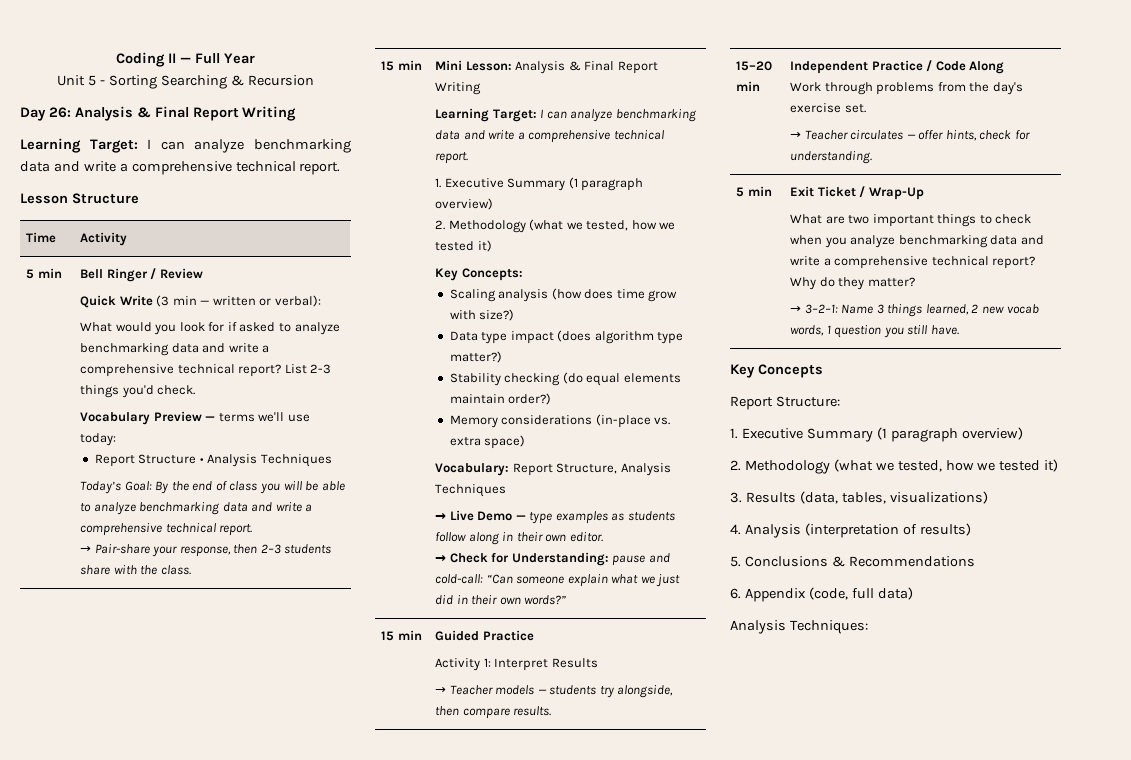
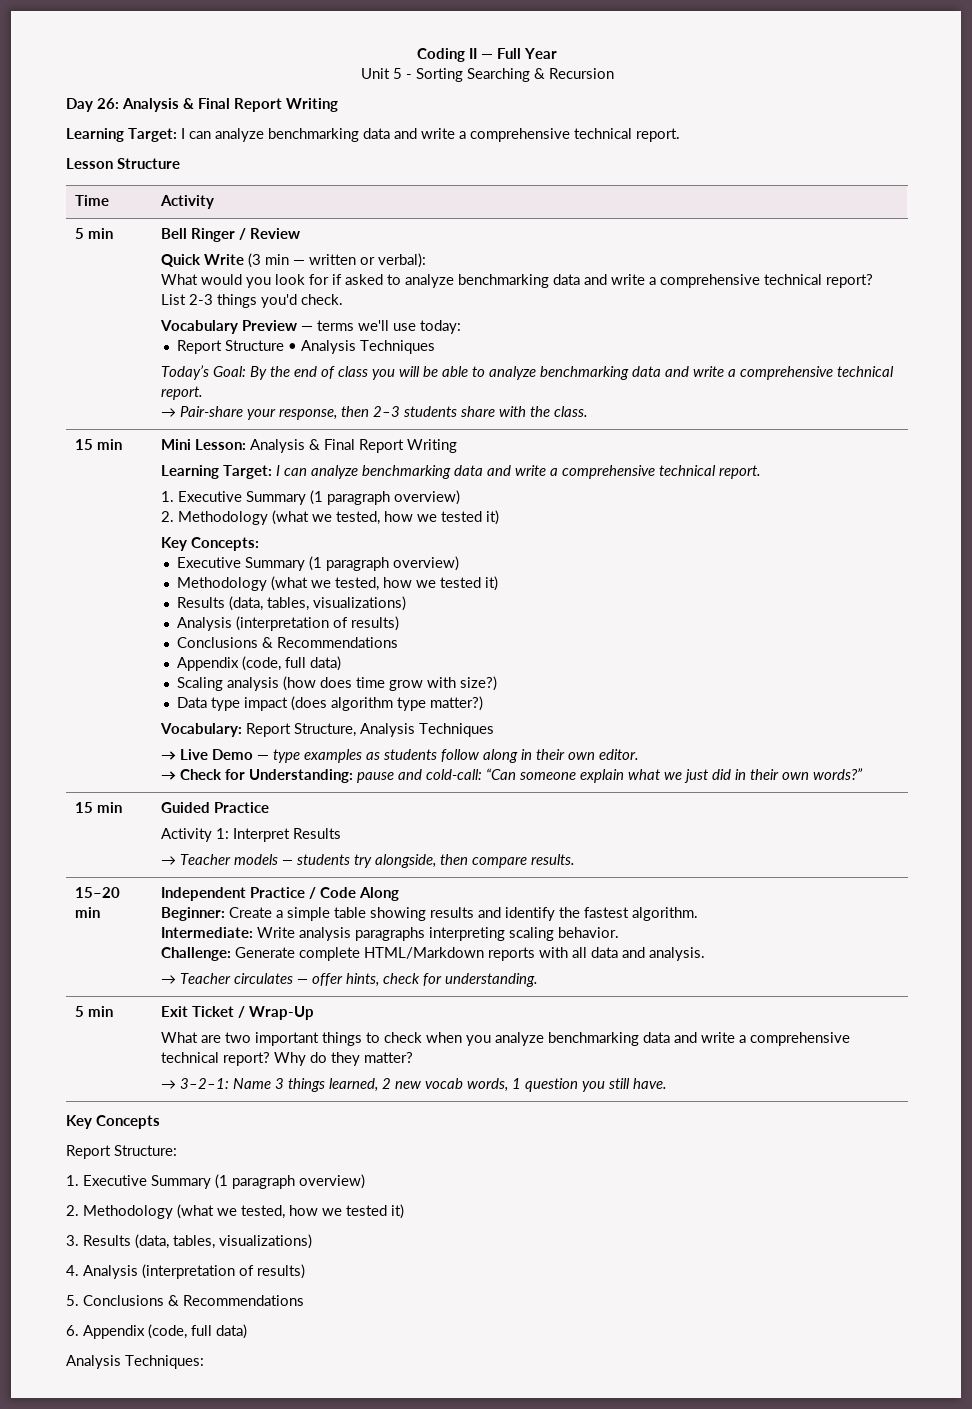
(523, 274) none -> [177,556,460,571] [177,576,499,591] [177,596,407,611] [177,616,400,631] [177,637,399,648] [177,656,342,671] // Executive Summary (1 paragraph overview) // Methodology (what we tested, how we tested it) // Results (data, tables, visualizations) // Analysis (interpretation of results) // Conclusions & Recommendations // Appendix (code, full data)
[449,372,681,386] [449,393,552,405] [449,414,671,428] [449,435,526,449] // Stability checking (do equal elements maintain order?) // Memory considerations (in-place vs. extra space) -> (484, 703) none
[790,82,1023,95] [790,103,866,113] Work through problems from the day's exercise set. -> [161,907,699,921] [161,927,620,941] [161,947,706,961] Beginner: Create a simple table showing results and identify the fastest algorithm. // Intermediate: Write analysis paragraphs interpreting scaling behavior. // Challenge: Generate complete HTML/Markdown reports with all data and analysis.

